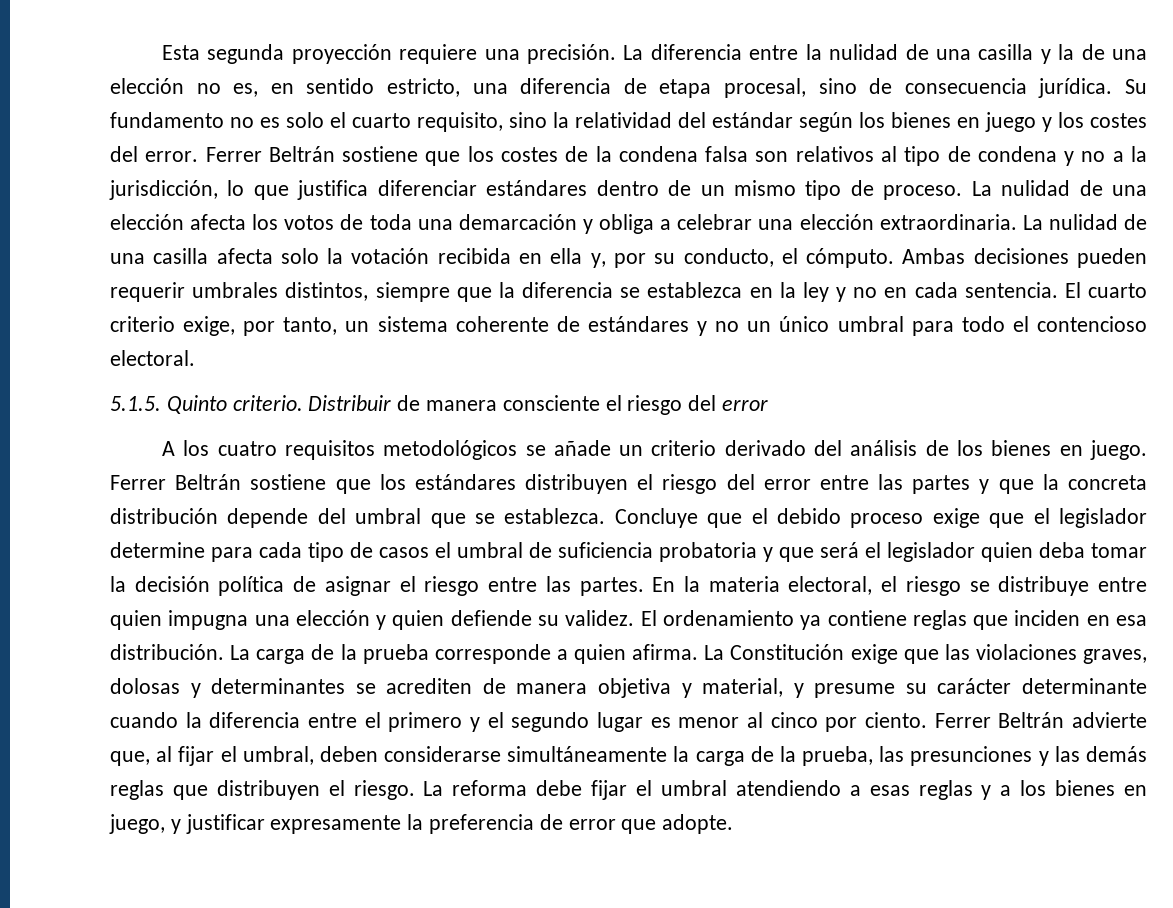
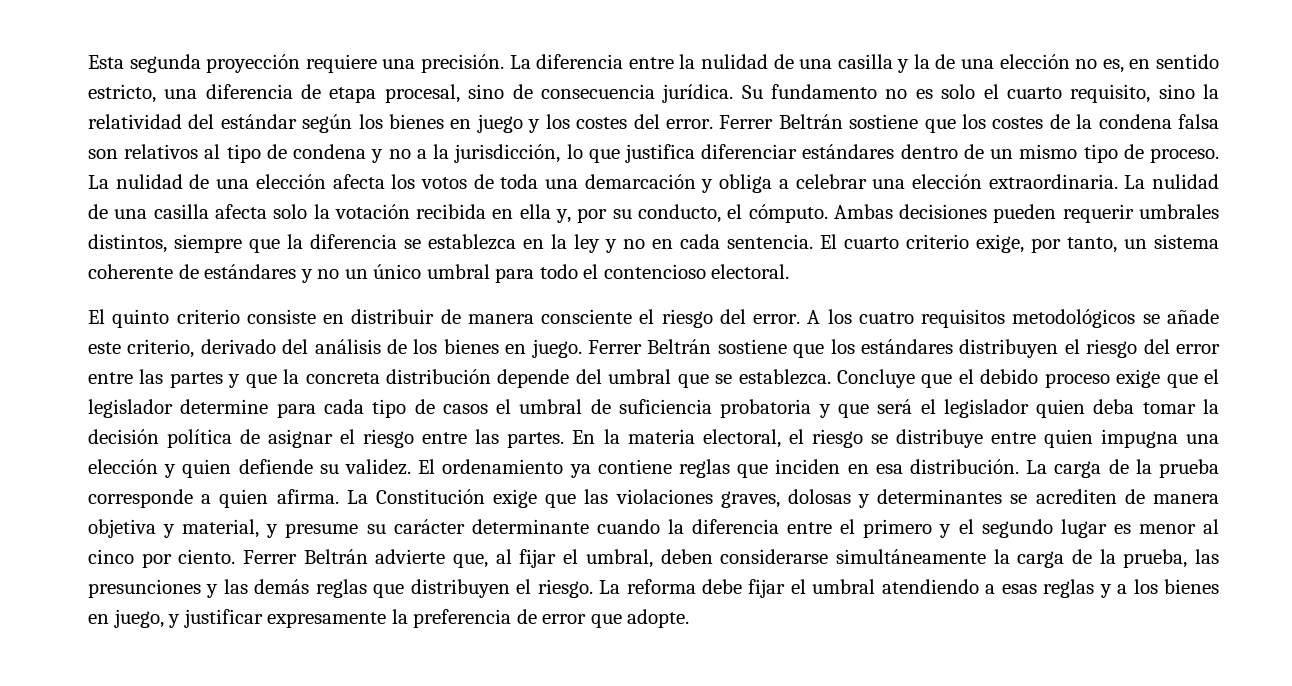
[110,395,392,414] 5.1.5. Quinto criterio. Distribuir -> [88,309,435,328] El quinto criterio consiste en distribuir
[722,400,769,411] error // -> [753,314,801,324] error.
[619,440,717,456] un criterio -> [88,339,195,358] este criterio,

